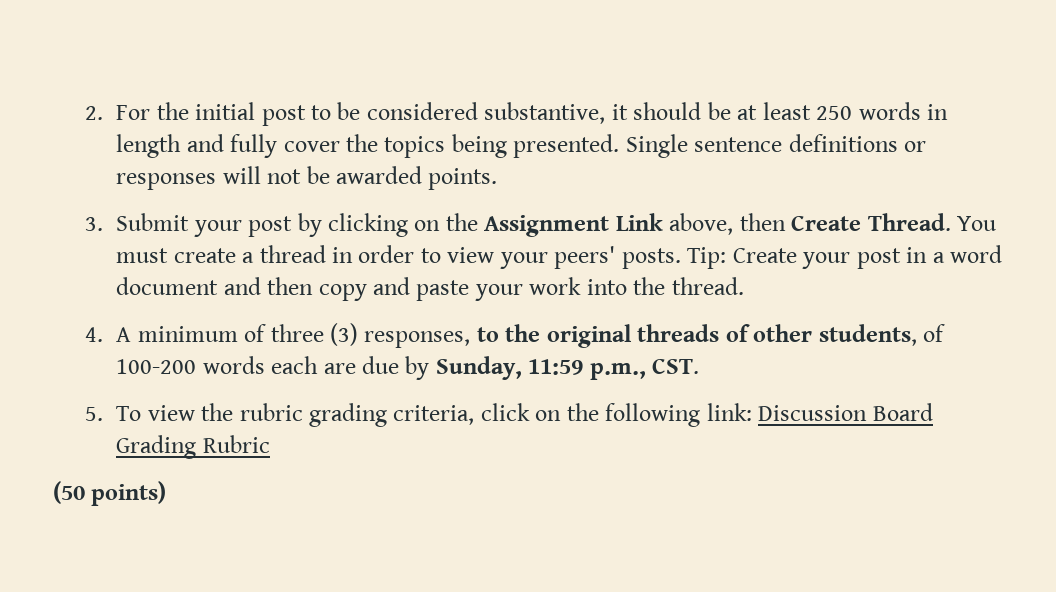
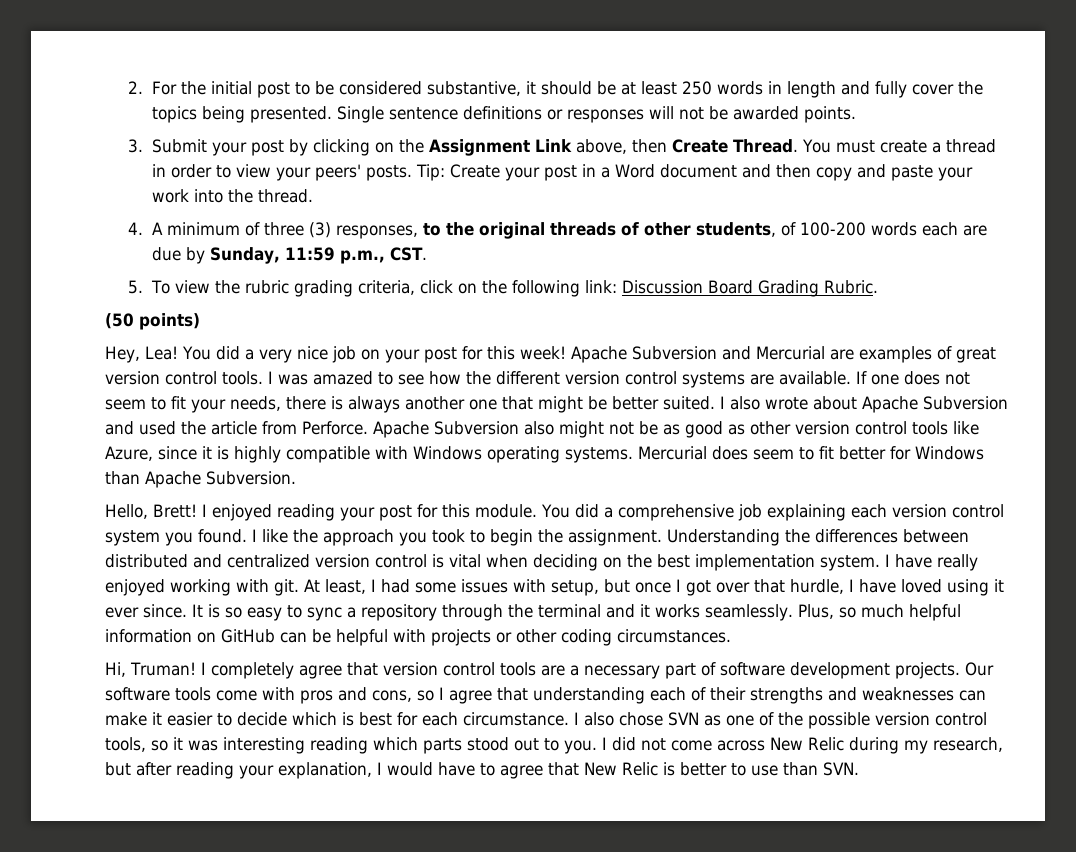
[950,245,1003,263] word -> [614,164,655,178] Word
[202,435,270,453] Rubric -> [823,280,878,294] Rubric.
(167, 493) none -> [105,346,996,363] [105,371,970,388] [105,396,1008,413] [105,421,979,438] [105,446,984,463] [105,471,296,488] [105,504,1004,521] [105,529,969,546] [105,554,978,571] [105,579,1004,596] [105,604,961,621] [105,629,731,646] [105,662,994,679] [105,687,986,704] [105,712,987,729] [105,737,1003,754] [105,762,859,779] // Hey, Lea! You did a very nice job on your post for this week! Apache Subversion and Mercurial are examples of great version control tools. I was amazed to see how the different version control systems are available. If one does not seem to fit your needs, there is always another one that might be better suited. I also wrote about Apache Subversion and used the article from Perforce. Apache Subversion also might not be as good as other version control tools like Azure, since it is highly compatible with Windows operating systems. Mercurial does seem to fit better for Windows than Apache Subversion. // Hello, Brett! I enjoyed reading your post for this module. You did a comprehensive job explaining each version control system you found. I like the approach you took to begin the assignment. Understanding the differences between distributed and centralized version control is vital when deciding on the best implementation system. I have really enjoyed working with git. At least, I had some issues with setup, but once I got over that hurdle, I have loved using it ever since. It is so easy to sync a repository through the terminal and it works seamlessly. Plus, so much helpful information on GitHub can be helpful with projects or other coding circumstances. // Hi, Truman! I completely agree that version control tools are a necessary part of software development projects. Our software tools come with pros and cons, so I agree that understanding each of their strengths and weaknesses can make it easier to decide which is best for each circumstance. I also chose SVN as one of the possible version control tools, so it was interesting reading which parts stood out to you. I did not come across New Relic during my research, but after reading your explanation, I would have to agree that New Relic is better to use than SVN.

